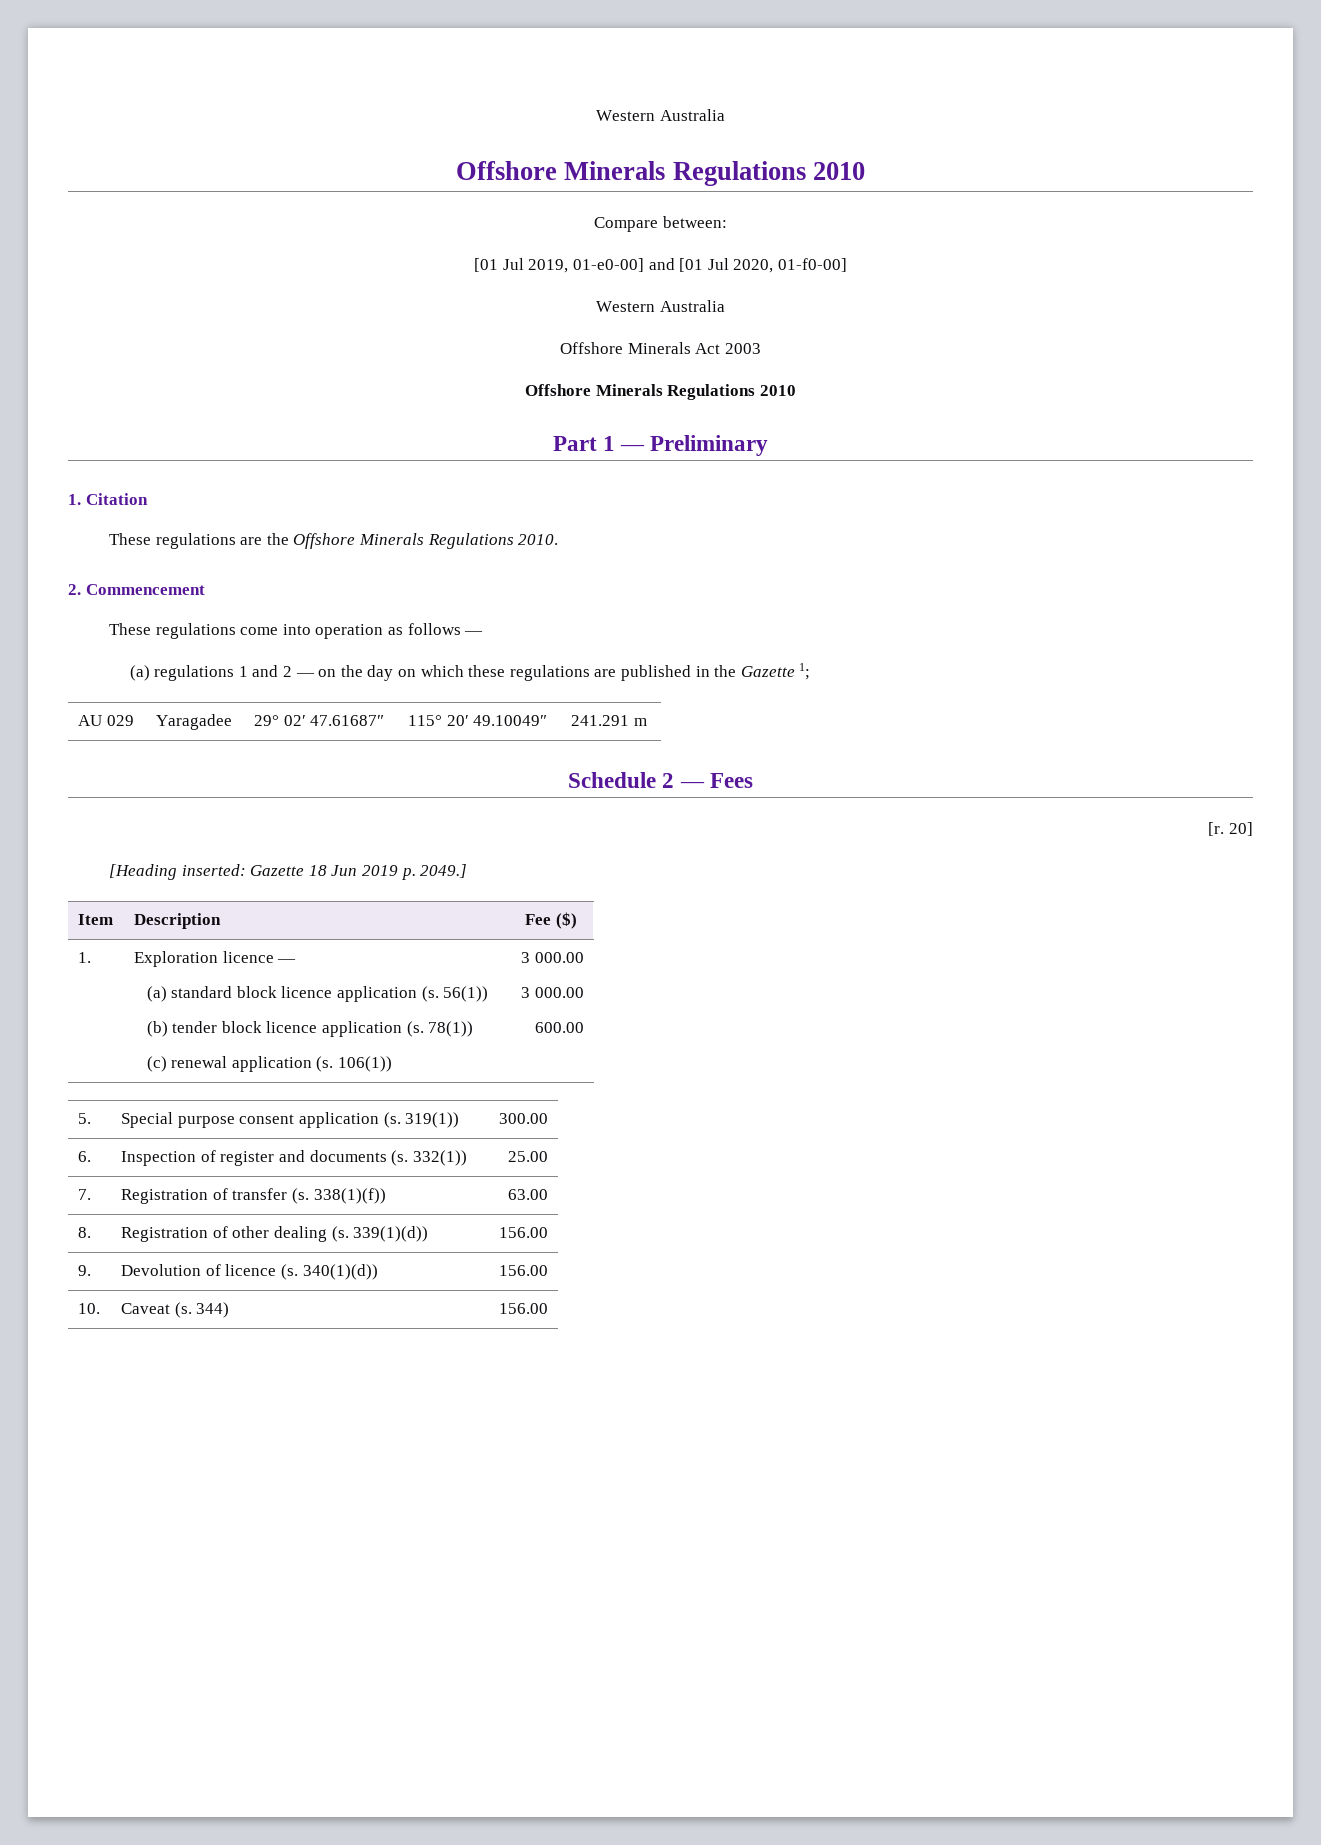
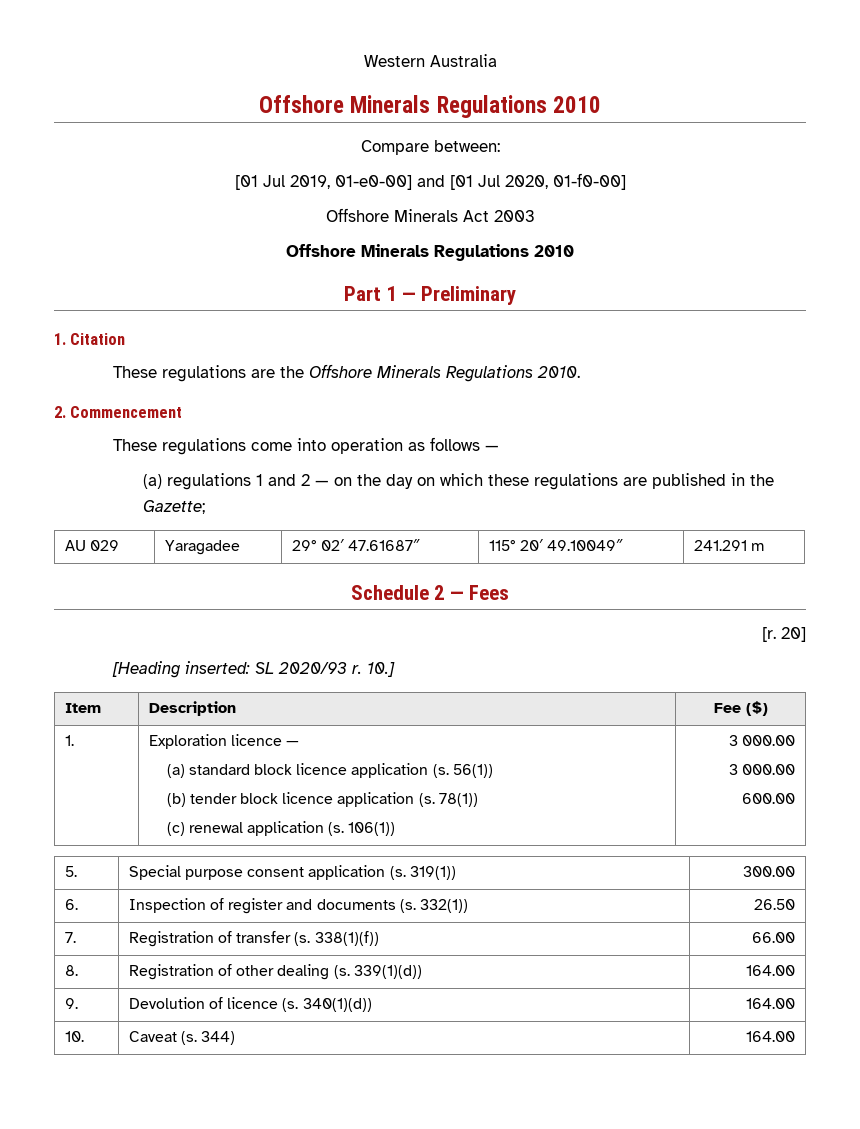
[596,300,725,312] // Western Australia -> (626, 181) none
[740,663,811,680] Gazette 1; -> [142,500,205,514] Gazette;
[250,864,468,880] Gazette 18 Jun 2019 p. 2049.] -> [255,662,396,677] SL 2020/93 r. 10.]
[507,1151,548,1162] 25.00 -> [754,899,796,910] 26.50
[507,1189,548,1200] 63.00 -> [752,932,796,943] 66.00
[498,1227,548,1238] 156.00 -> [746,965,796,976] 164.00
[498,1265,548,1276] 156.00 -> [746,998,796,1009] 164.00
[498,1303,548,1314] 156.00 -> [746,1031,796,1042] 164.00

